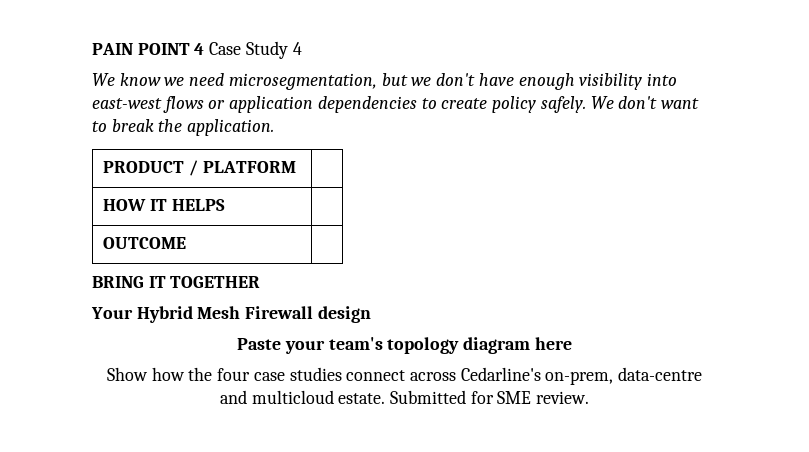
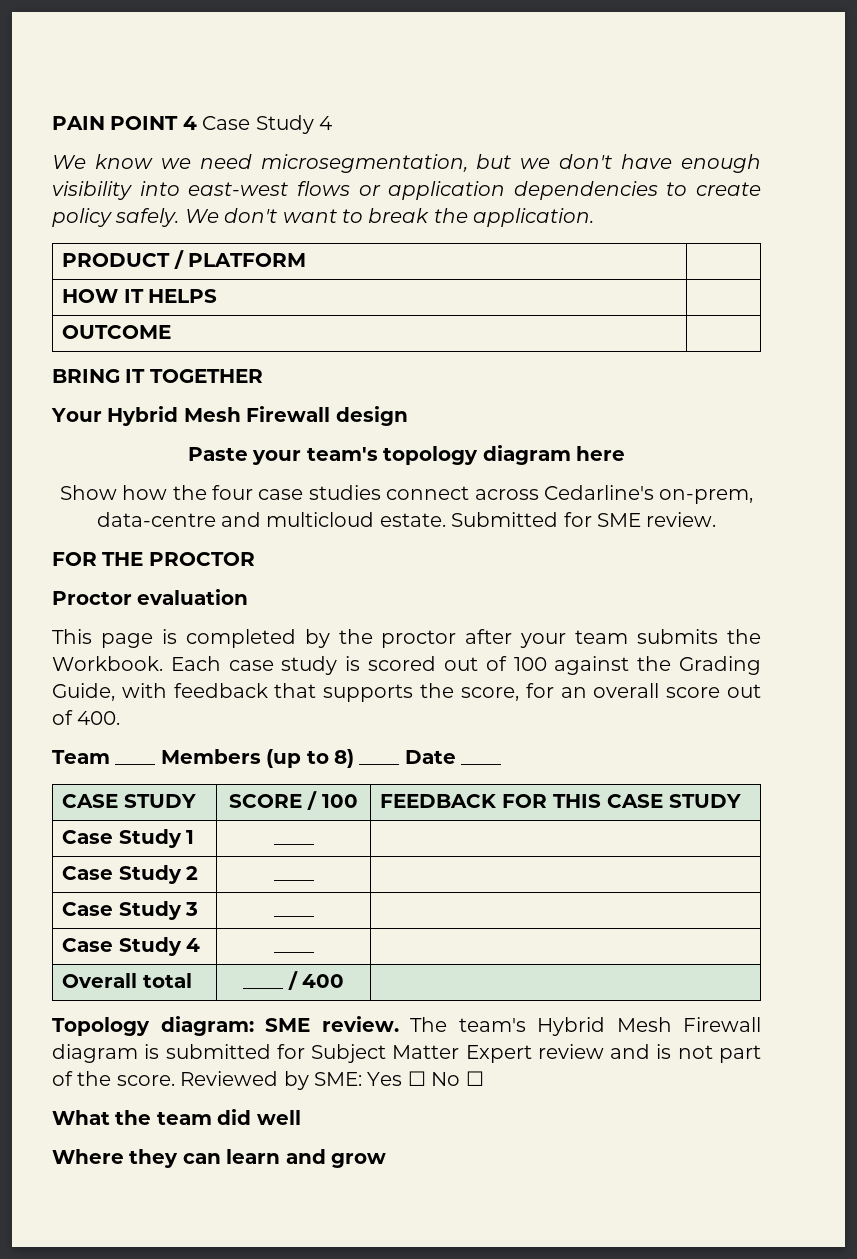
(590, 397) none -> [52,552,255,566] [52,589,249,605] [52,629,761,648] [52,656,761,675] [52,683,762,702] [52,710,121,725] [52,750,110,764] [115,764,156,765] [160,749,400,768] [404,750,456,764] [461,764,502,765] [62,794,197,808] [229,791,358,810] [380,794,742,808] [62,829,195,848] [273,844,314,845] [62,865,199,884] [273,880,314,881] [62,901,199,920] [273,916,314,917] [62,937,201,956] [273,952,314,953] [62,973,192,988] [243,971,344,990] [52,1016,761,1036] [52,1044,761,1063] [52,1071,484,1090] [52,1109,301,1125] [52,1149,386,1168] // FOR THE PROCTOR // Proctor evaluation // This page is completed by the proctor after your team submits the Workbook. Each case study is scored out of 100 against the Grading Guide, with feedback that supports the score, for an overall score out of 400. // Team ____ Members (up to 8) ____ Date ____ // CASE STUDY | SCORE / 100 | FEEDBACK FOR THIS CASE STUDY // Case Study 1 | ____ | // Case Study 2 | ____ | // Case Study 3 | ____ | // Case Study 4 | ____ | // Overall total | ____ / 400 | // Topology diagram: SME review. The team's Hybrid Mesh Firewall diagram is submitted for Subject Matter Expert review and is not part of the score. Reviewed by SME: Yes ☐ No ☐ // What the team did well // Where they can learn and grow

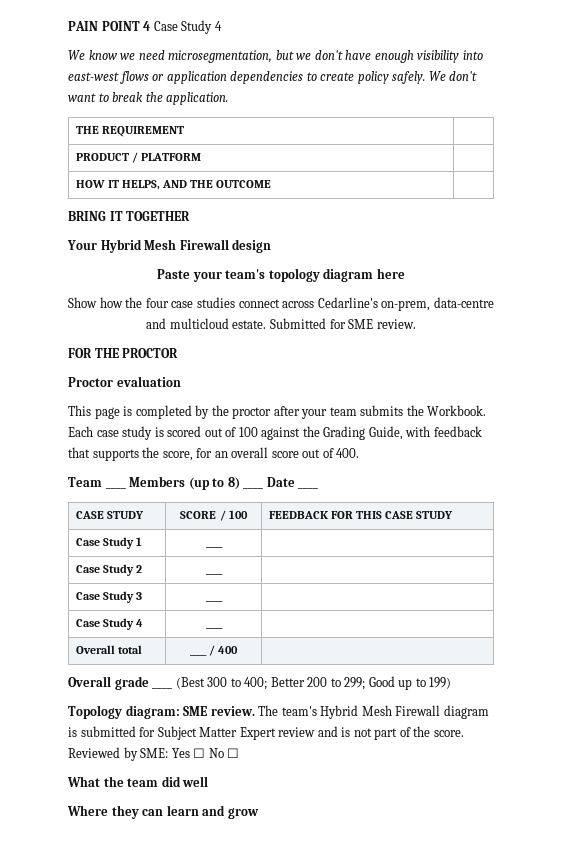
(595, 217) none -> [75,126,184,137] // THE REQUIREMENT |
[148,289,218,303] HELPS | // -> [121,180,214,190] HELPS, AND THE
(344, 981) none -> [68,676,452,690] // Overall grade ____ (Best 300 to 400; Better 200 to 299; Good up to 199)

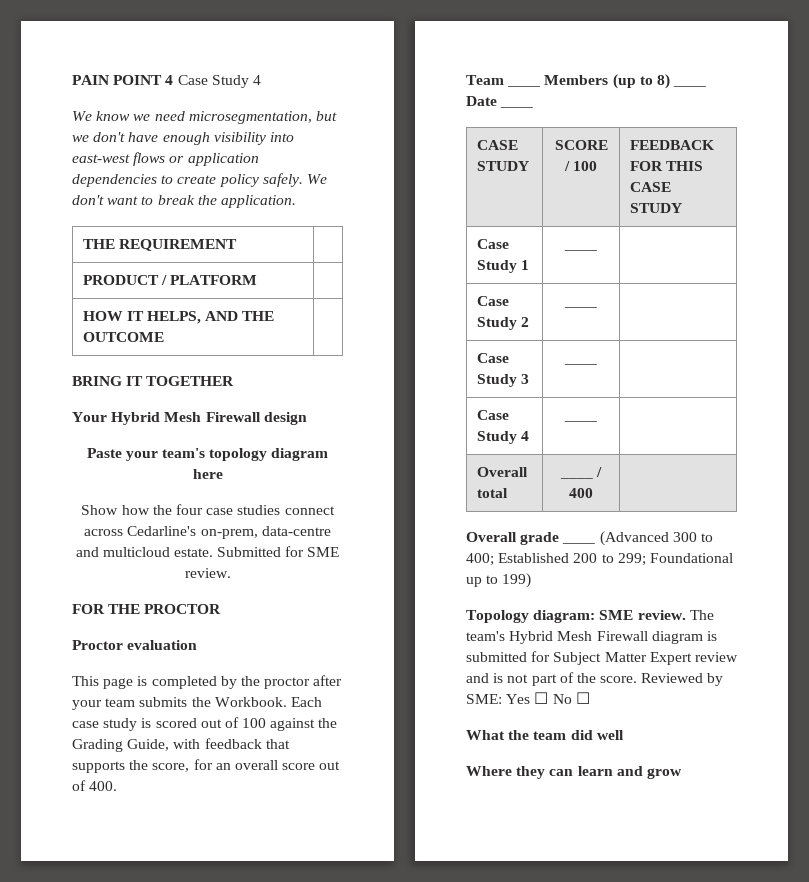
[175,677,205,689] (Best -> [599,531,669,546] (Advanced
[270,677,305,687] Better -> [498,553,570,563] Established
[368,676,395,687] Good -> [649,553,733,563] Foundational

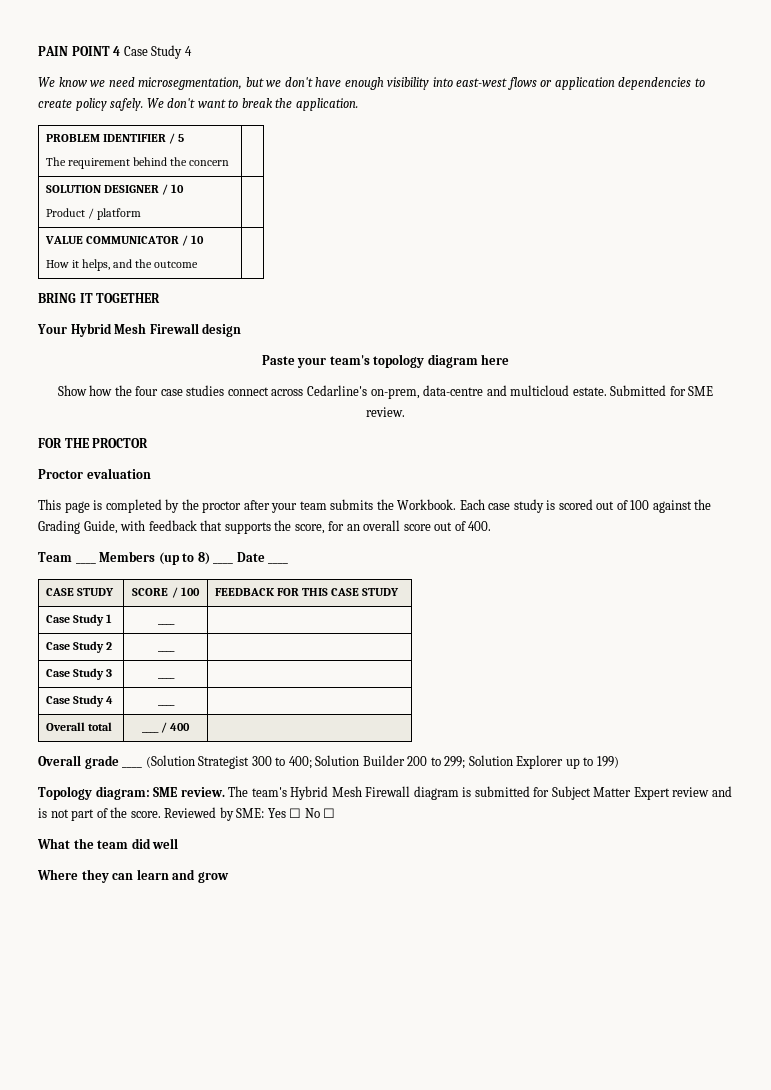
[82,239,237,251] [82,275,257,285] [82,311,275,324] [82,332,164,342] THE REQUIREMENT | // PRODUCT / PLATFORM | // HOW IT HELPS, AND THE OUTCOME -> [45,133,184,144] [45,157,230,169] [45,184,184,195] [45,208,141,220] [44,235,204,246] [45,259,199,271] PROBLEM IDENTIFIER / 5 // The requirement behind the concern | // SOLUTION DESIGNER / 10 // Product / platform | // VALUE COMMUNICATOR / 10 // How it helps, and the outcome
[599,531,669,546] (Advanced -> [145,755,250,769] (Solution Strategist
[498,553,570,563] Established -> [315,755,405,766] Solution Builder
[649,553,733,563] Foundational -> [468,755,564,769] Solution Explorer

